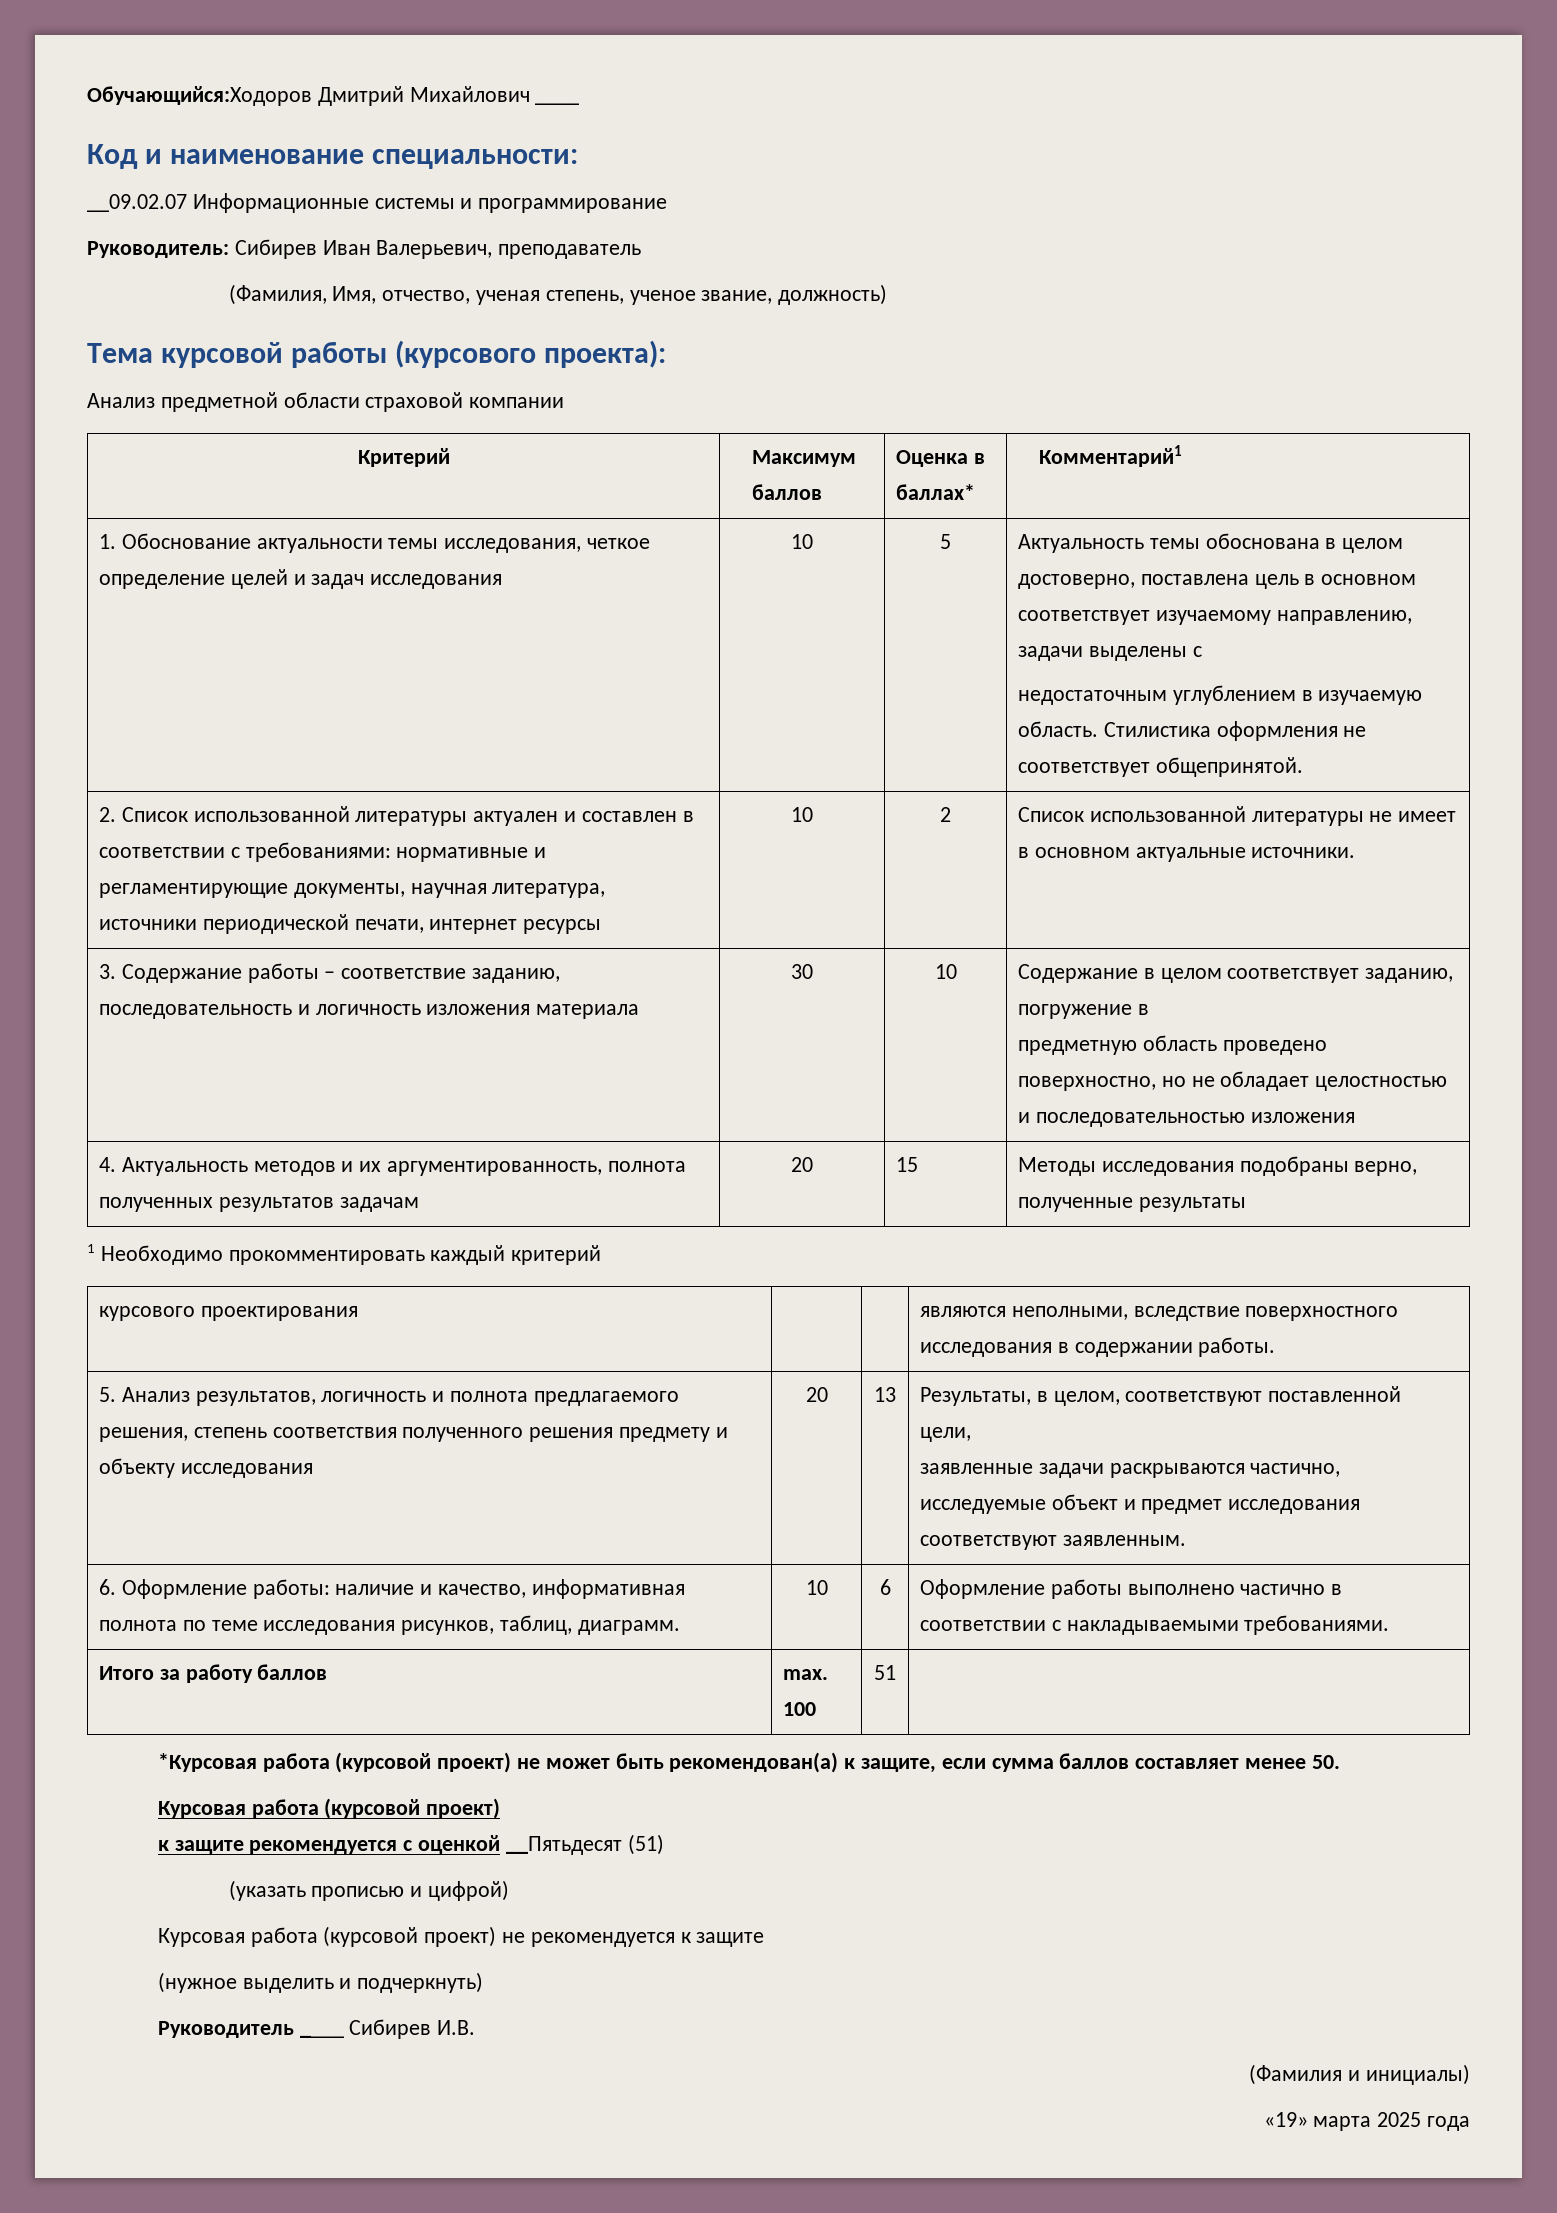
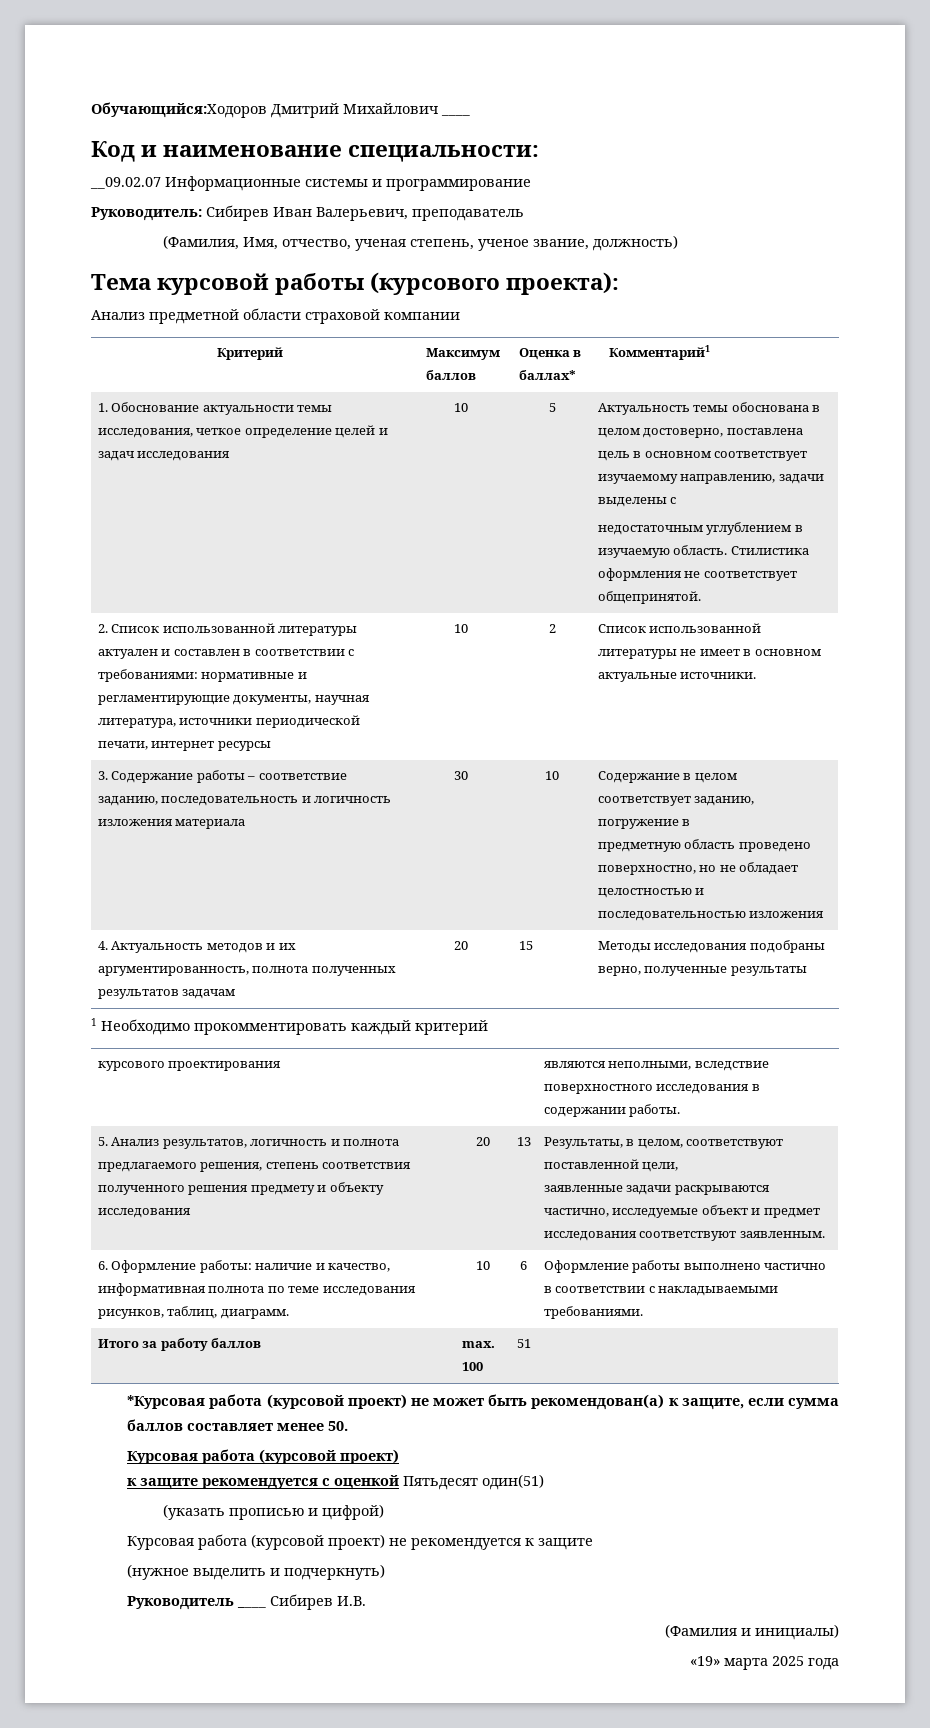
[505,1834,664,1855] __Пятьдесят (51) -> [403,1474,545,1490] Пятьдесят один(51)

